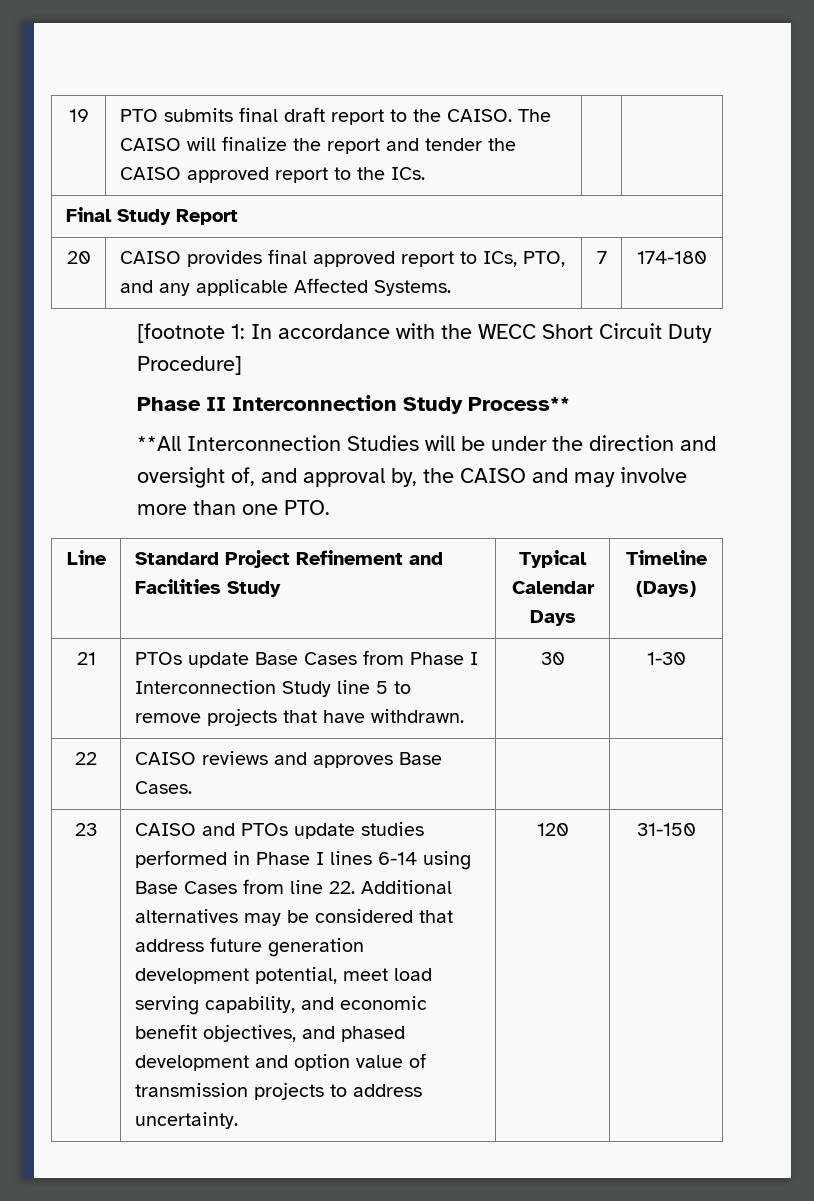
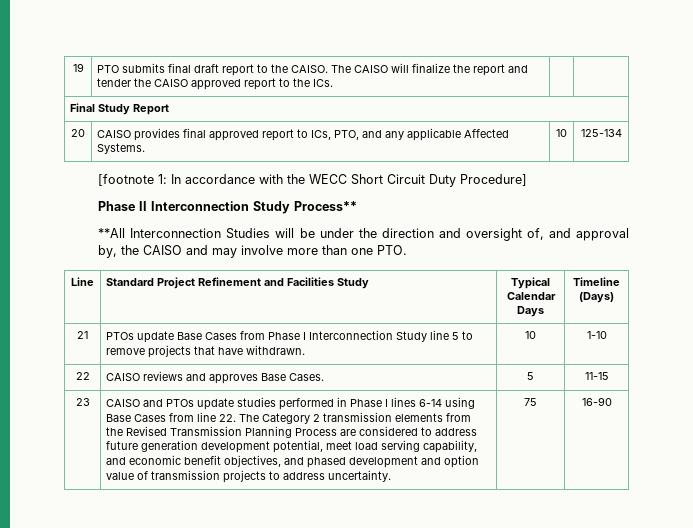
[596,251,607,264] [637,251,707,264] 7 | 174-180 -> [556,129,567,137] [580,129,622,137] 10 | 125-134
[540,652,565,665] [646,652,686,665] 30 | 1-30 -> [525,331,536,339] [586,331,607,339] 10 | 1-10
(192, 787) | -> [527,372,534,380] [584,372,609,380] 5 | 11-15
[360,880,452,894] [134,909,453,926] Additional alternatives may be considered that -> [239,412,472,424] [106,426,433,438] The Category 2 transmission elements from the Revised Transmission Planning Process are considered to
[536,823,569,836] [636,823,696,836] 120 | 31-150 -> [524,398,537,406] [581,397,612,406] 75 | 16-90

